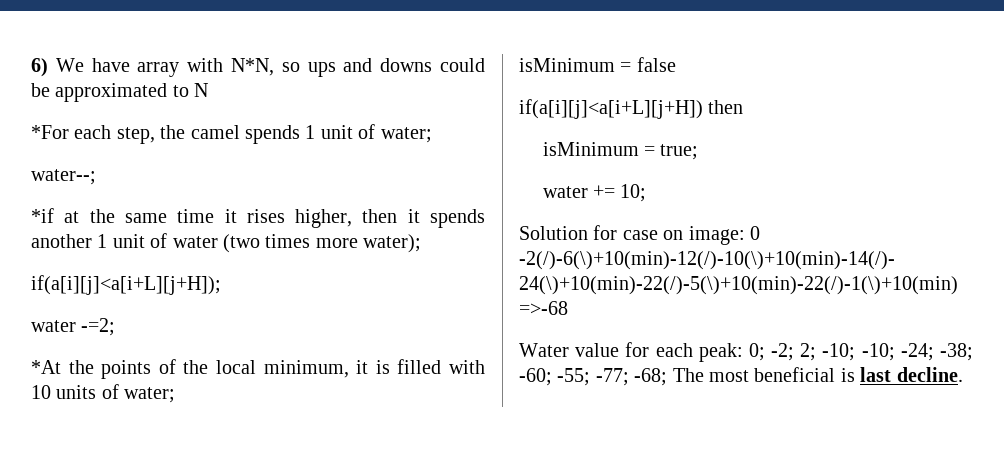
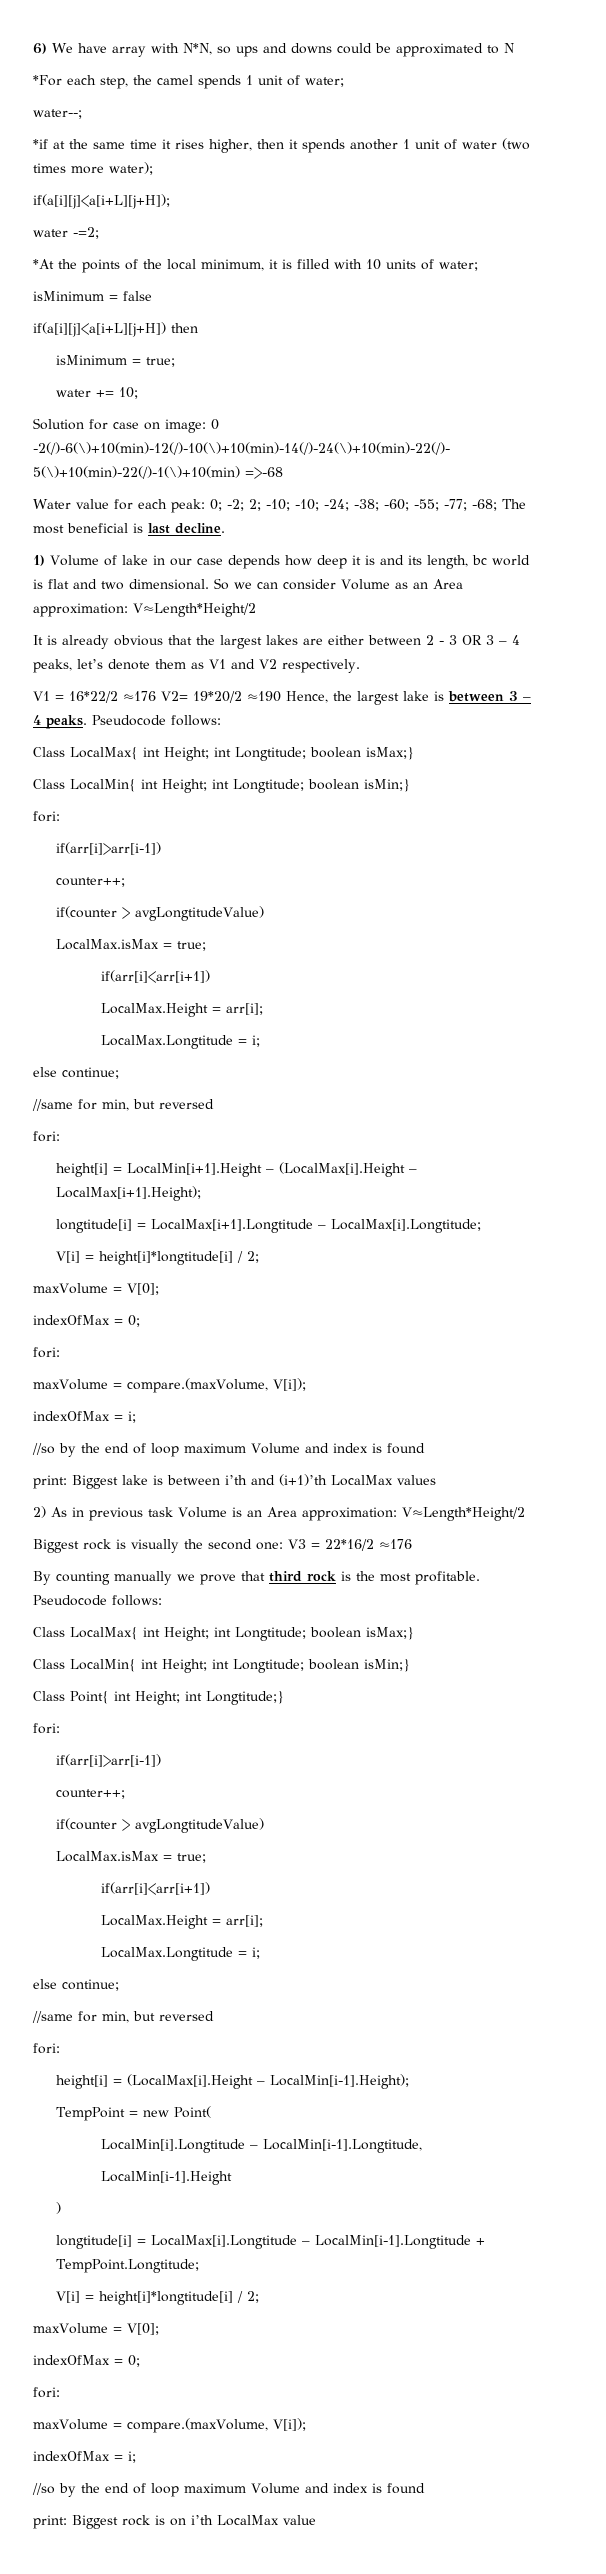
(963, 374) none -> [33,555,530,569] [33,578,463,590] [33,603,256,617] [33,635,520,649] [33,659,360,673] [33,691,531,705] [33,715,221,729] [33,747,414,761] [33,779,410,793] [33,811,60,822] [55,842,161,855] [55,877,125,887] [55,906,264,921] [55,939,206,951] [101,970,211,983] [101,1003,264,1017] [101,1035,261,1049] [33,1067,119,1079] [32,1099,214,1111] [33,1131,60,1142] [55,1162,417,1177] [55,1186,201,1201] [55,1219,481,1233] [55,1251,259,1265] [33,1283,159,1295] [33,1315,140,1327] [33,1347,60,1358] [33,1378,306,1393] [33,1411,136,1423] [32,1443,425,1457] [33,1474,436,1489] [33,1506,525,1521] [33,1539,412,1553] [33,1571,480,1585] [33,1595,162,1606] [33,1627,414,1641] [33,1659,410,1673] [33,1691,284,1705] [33,1723,60,1734] [55,1754,161,1767] [55,1789,125,1799] [55,1818,264,1833] [55,1851,206,1863] [101,1882,211,1895] [101,1915,264,1929] [101,1947,261,1961] [33,1979,119,1991] [32,2011,214,2023] [33,2043,60,2054] [55,2074,409,2089] [55,2106,211,2121] [101,2139,423,2153] [101,2171,233,2185] [55,2202,61,2214] [55,2235,485,2249] [55,2259,199,2273] [55,2291,259,2305] [33,2323,159,2335] [33,2355,140,2367] [33,2387,60,2398] [33,2418,306,2433] [33,2451,136,2463] [32,2483,425,2497] [33,2515,316,2529] // 1) Volume of lake in our case depends how deep it is and its length, bc world is flat and two dimensional. So we can consider Volume as an Area approximation: V≈Length*Height/2 // It is already obvious that the largest lakes are either between 2 - 3 OR 3 – 4 peaks, let’s denote them as V1 and V2 respectively. // V1 = 16*22/2 ≈176 V2= 19*20/2 ≈190 Hence, the largest lake is between 3 – 4 peaks. Pseudocode follows: // Class LocalMax{ int Height; int Longtitude; boolean isMax;} // Class LocalMin{ int Height; int Longtitude; boolean isMin;} // fori: // if(arr[i]>arr[i-1]) // counter++; // if(counter > avgLongtitudeValue) // LocalMax.isMax = true; // if(arr[i]<arr[i+1]) // LocalMax.Height = arr[i]; // LocalMax.Longtitude = i; // else continue; // //same for min, but reversed // fori: // height[i] = LocalMin[i+1].Height – (LocalMax[i].Height – LocalMax[i+1].Height); // longtitude[i] = LocalMax[i+1].Longtitude – LocalMax[i].Longtitude; // V[i] = height[i]*longtitude[i] / 2; // maxVolume = V[0]; // indexOfMax = 0; // fori: // maxVolume = compare.(maxVolume, V[i]); // indexOfMax = i; // //so by the end of loop maximum Volume and index is found // print: Biggest lake is between i’th and (i+1)’th LocalMax values // 2) As in previous task Volume is an Area approximation: V≈Length*Height/2 // Biggest rock is visually the second one: V3 = 22*16/2 ≈176 // By counting manually we prove that third rock is the most profitable. Pseudocode follows: // Class LocalMax{ int Height; int Longtitude; boolean isMax;} // Class LocalMin{ int Height; int Longtitude; boolean isMin;} // Class Point{ int Height; int Longtitude;} // fori: // if(arr[i]>arr[i-1]) // counter++; // if(counter > avgLongtitudeValue) // LocalMax.isMax = true; // if(arr[i]<arr[i+1]) // LocalMax.Height = arr[i]; // LocalMax.Longtitude = i; // else continue; // //same for min, but reversed // fori: // height[i] = (LocalMax[i].Height – LocalMin[i-1].Height); // TempPoint = new Point( // LocalMin[i].Longtitude – LocalMin[i-1].Longtitude, // LocalMin[i-1].Height // ) // longtitude[i] = LocalMax[i].Longtitude – LocalMin[i-1].Longtitude + TempPoint.Longtitude; // V[i] = height[i]*longtitude[i] / 2; // maxVolume = V[0]; // indexOfMax = 0; // fori: // maxVolume = compare.(maxVolume, V[i]); // indexOfMax = i; // //so by the end of loop maximum Volume and index is found // print: Biggest rock is on i’th LocalMax value

